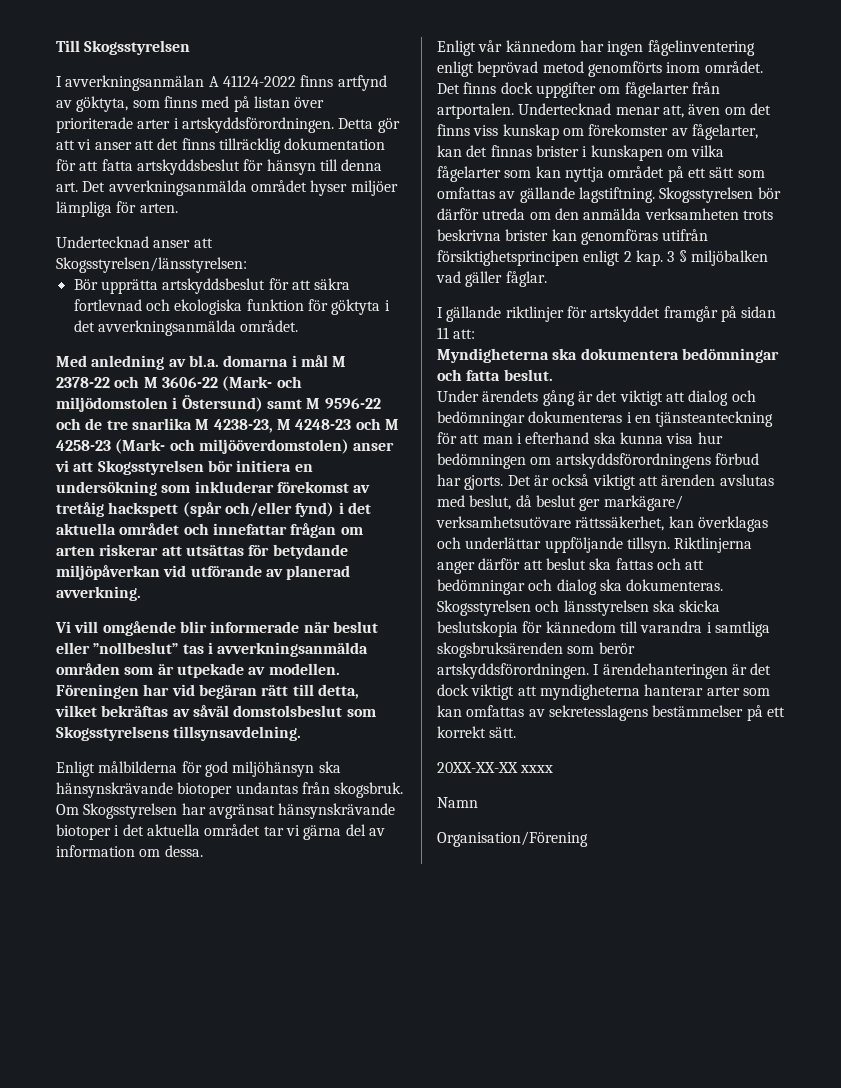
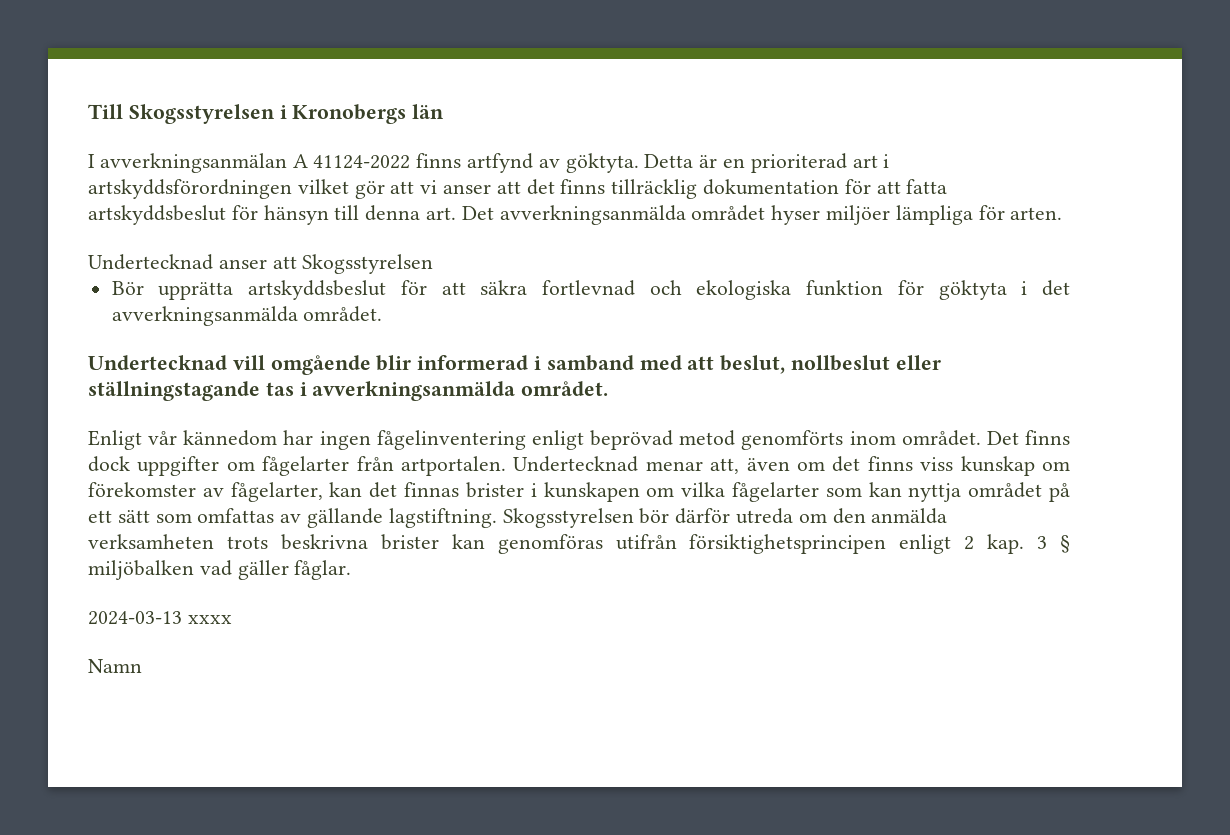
(191, 47) none -> [279,104,445,124] i Kronobergs län
[76,96,325,112] [56,117,374,133] göktyta, som finns med på listan över prioriterade arter i artskyddsförordningen. Detta -> [565,153,890,173] [88,179,349,199] göktyta. Detta är en prioriterad art i artskyddsförordningen vilket
[56,257,247,273] Skogsstyrelsen/länsstyrelsen: -> [302,254,434,274] Skogsstyrelsen
[56,355,347,370] [56,376,302,391] [56,395,381,412] [56,418,399,433] [56,439,395,454] [55,460,313,475] [56,481,371,496] [56,502,371,517] [56,523,363,538] [56,544,348,559] [56,565,351,580] [56,586,141,601] [55,621,378,636] [56,642,369,657] [56,663,340,678] [56,684,359,699] [55,705,376,717] [56,726,302,741] [56,761,341,777] [56,782,404,798] [56,803,396,819] [56,824,385,840] [56,845,203,857] Med anledning av bl.a. domarna i mål M 2378-22 och M 3606-22 (Mark- och miljödomstolen i Östersund) samt M 9596-22 och de tre snarlika M 4238-23, M 4248-23 och M 4258-23 (Mark- och miljööverdomstolen) anser vi att Skogsstyrelsen bör initiera en undersökning som inkluderar förekomst av tretåig hackspett (spår och/eller fynd) i det aktuella området och innefattar frågan om arten riskerar att utsättas för betydande miljöpåverkan vid utförande av planerad avverkning. // Vi vill omgående blir informerade när beslut eller ”nollbeslut” tas i avverkningsanmälda områden som är utpekade av modellen. Föreningen har vid begäran rätt till detta, vilket bekräftas av såväl domstolsbeslut som Skogsstyrelsens tillsynsavdelning. // Enligt målbilderna för god miljöhänsyn ska hänsynskrävande biotoper undantas från skogsbruk. Om Skogsstyrelsen har avgränsat hänsynskrävande biotoper i det aktuella området tar vi gärna del av information om dessa. -> [88,355,941,375] [88,381,609,401] Undertecknad vill omgående blir informerad i samband med att beslut, nollbeslut eller ställningstagande tas i avverkningsanmälda området.
[437,306,777,322] [437,327,476,339] [437,348,779,363] [437,369,553,381] [437,390,756,406] [437,411,774,427] [437,432,723,444] [437,453,759,469] [437,474,774,490] [437,495,683,511] [436,516,768,532] [437,537,753,553] [437,558,705,574] [437,579,724,595] [437,600,721,616] [437,621,770,637] [437,642,635,658] [437,663,772,679] [437,684,770,700] [437,705,785,721] [437,726,517,738] [437,762,518,773] I gällande riktlinjer för artskyddet framgår på sidan 11 att: // Myndigheterna ska dokumentera bedömningar och fatta beslut. // Under ärendets gång är det viktigt att dialog och bedömningar dokumenteras i en tjänsteanteckning för att man i efterhand ska kunna visa hur bedömningen om artskyddsförordningens förbud har gjorts. Det är också viktigt att ärenden avslutas med beslut, då beslut ger markägare/ verksamhetsutövare rättssäkerhet, kan överklagas och underlättar uppföljande tillsyn. Riktlinjerna anger därför att beslut ska fattas och att bedömningar och dialog ska dokumenteras. Skogsstyrelsen och länsstyrelsen ska skicka beslutskopia för kännedom till varandra i samtliga skogsbruksärenden som berör artskyddsförordningen. I ärendehanteringen är det dock viktigt att myndigheterna hanterar arter som kan omfattas av sekretesslagens bestämmelser på ett korrekt sätt. // 20XX-XX-XX -> [88,611,182,625] 2024-03-13
[437,831,588,847] // Organisation/Förening -> (142, 666) none

